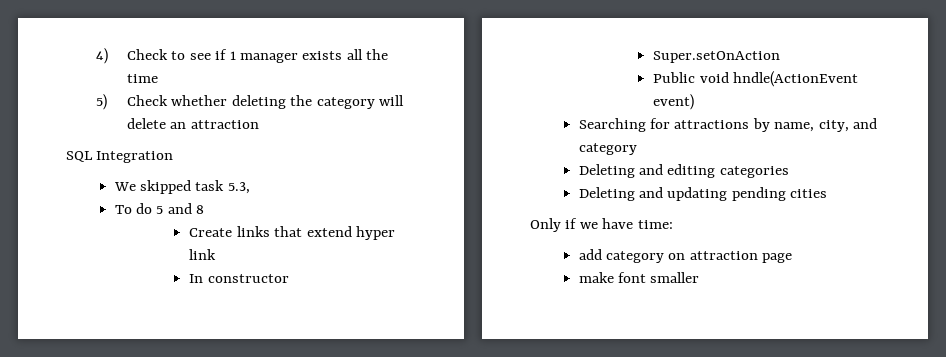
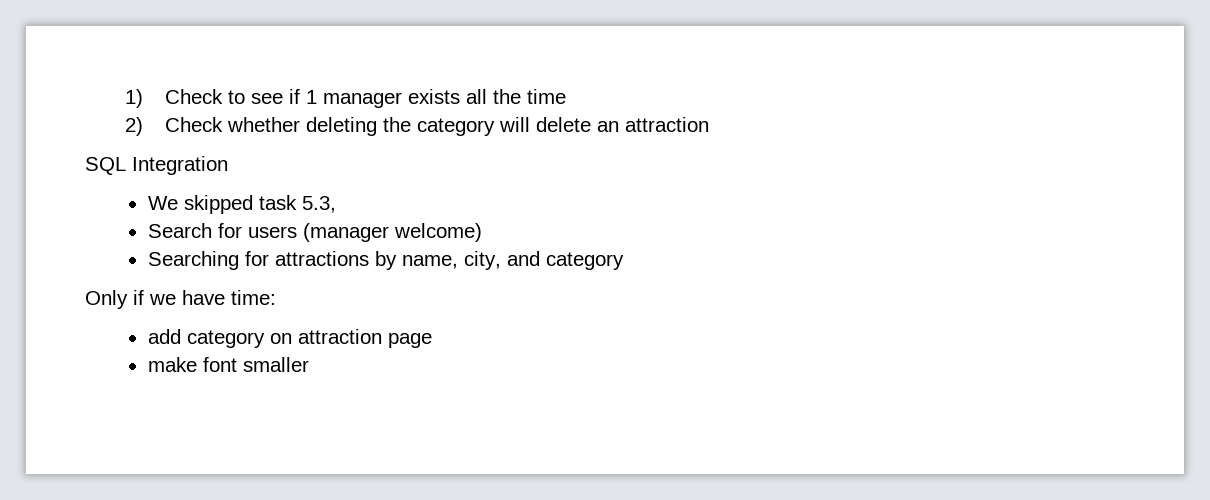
[96,48,109,64] 4) -> [125,89,144,108] 1)
[96,94,108,110] 5) -> [125,117,144,136] 2)
[114,203,205,214] [189,226,395,240] [189,249,217,260] [189,274,289,283] [653,51,781,63] [653,71,859,87] [653,94,695,110] To do 5 and 8 // Create links that extend hyper link // In constructor // Super.setOnAction // Public void hndle(ActionEvent event) -> [147,223,482,242] Search for users (manager welcome)
[578,164,789,178] [578,187,828,201] // Deleting and editing categories // Deleting and updating pending cities -> (624, 261) none

